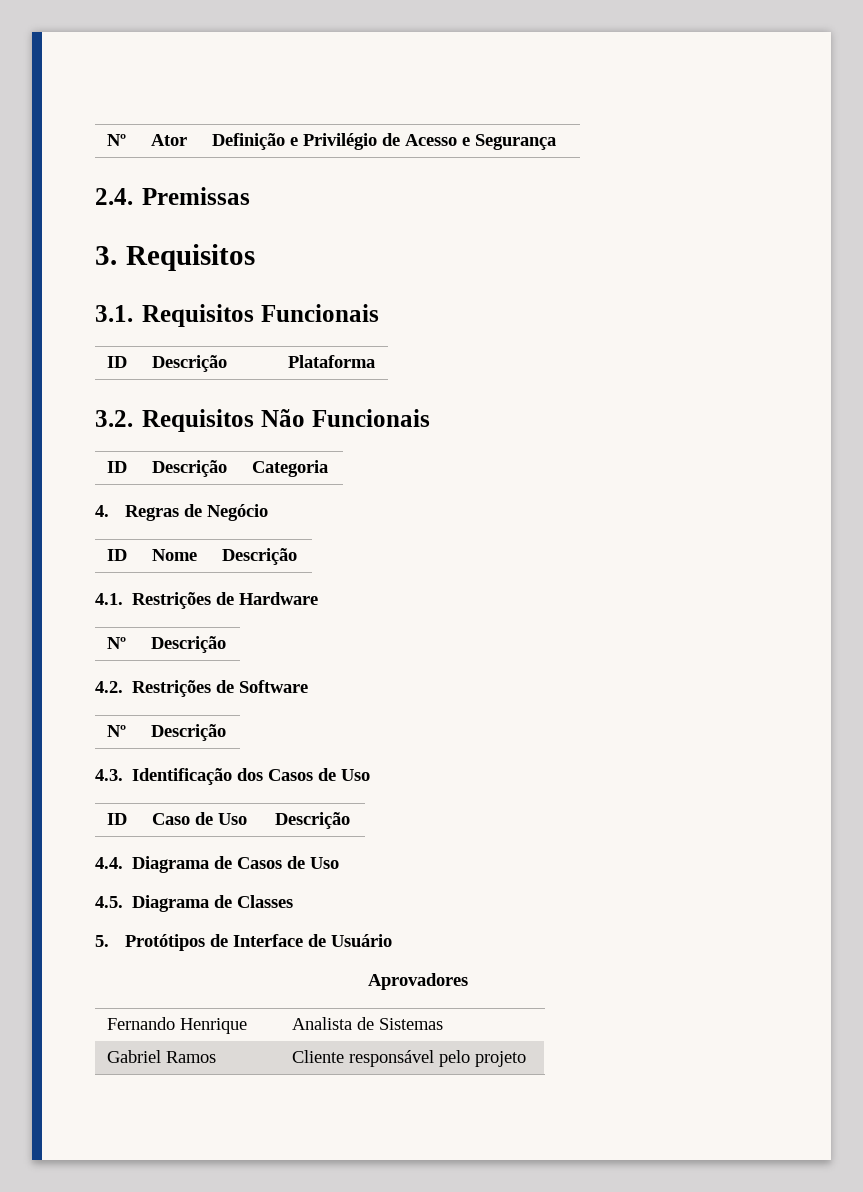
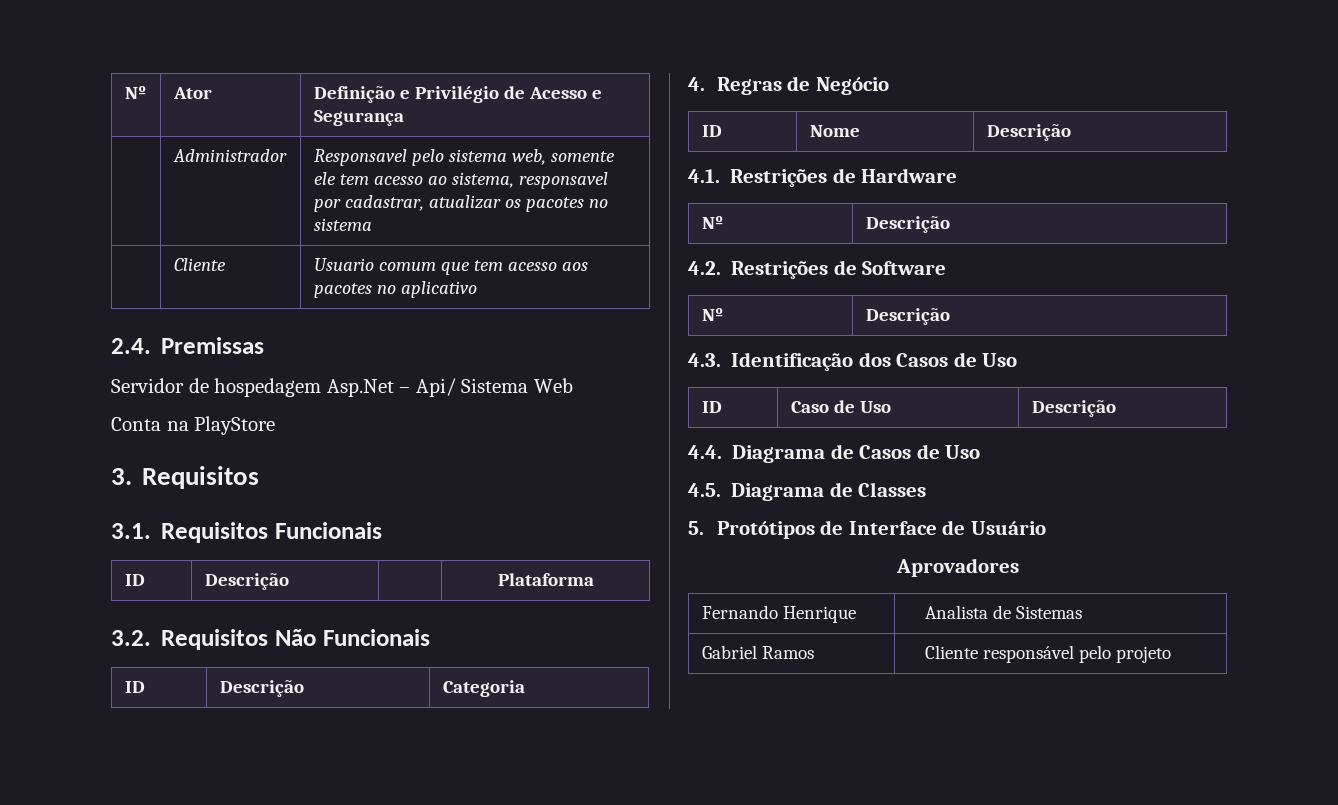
[95,187,251,205] // 2.4. Premissas -> [172,149,287,162] [313,149,615,166] [313,172,608,189] [313,195,608,212] [313,218,372,231] [173,258,226,271] [313,258,588,275] [313,281,477,298] [111,337,265,354] [111,378,573,397] [111,416,276,435] // | Administrador | Responsavel pelo sistema web, somente ele tem acesso ao sistema, responsavel por cadastrar, atualizar os pacotes no sistema // | Cliente | Usuario comum que tem acesso aos pacotes no aplicativo // 2.4. Premissas // Servidor de hospedagem Asp.Net – Api/ Sistema Web // Conta na PlayStore

